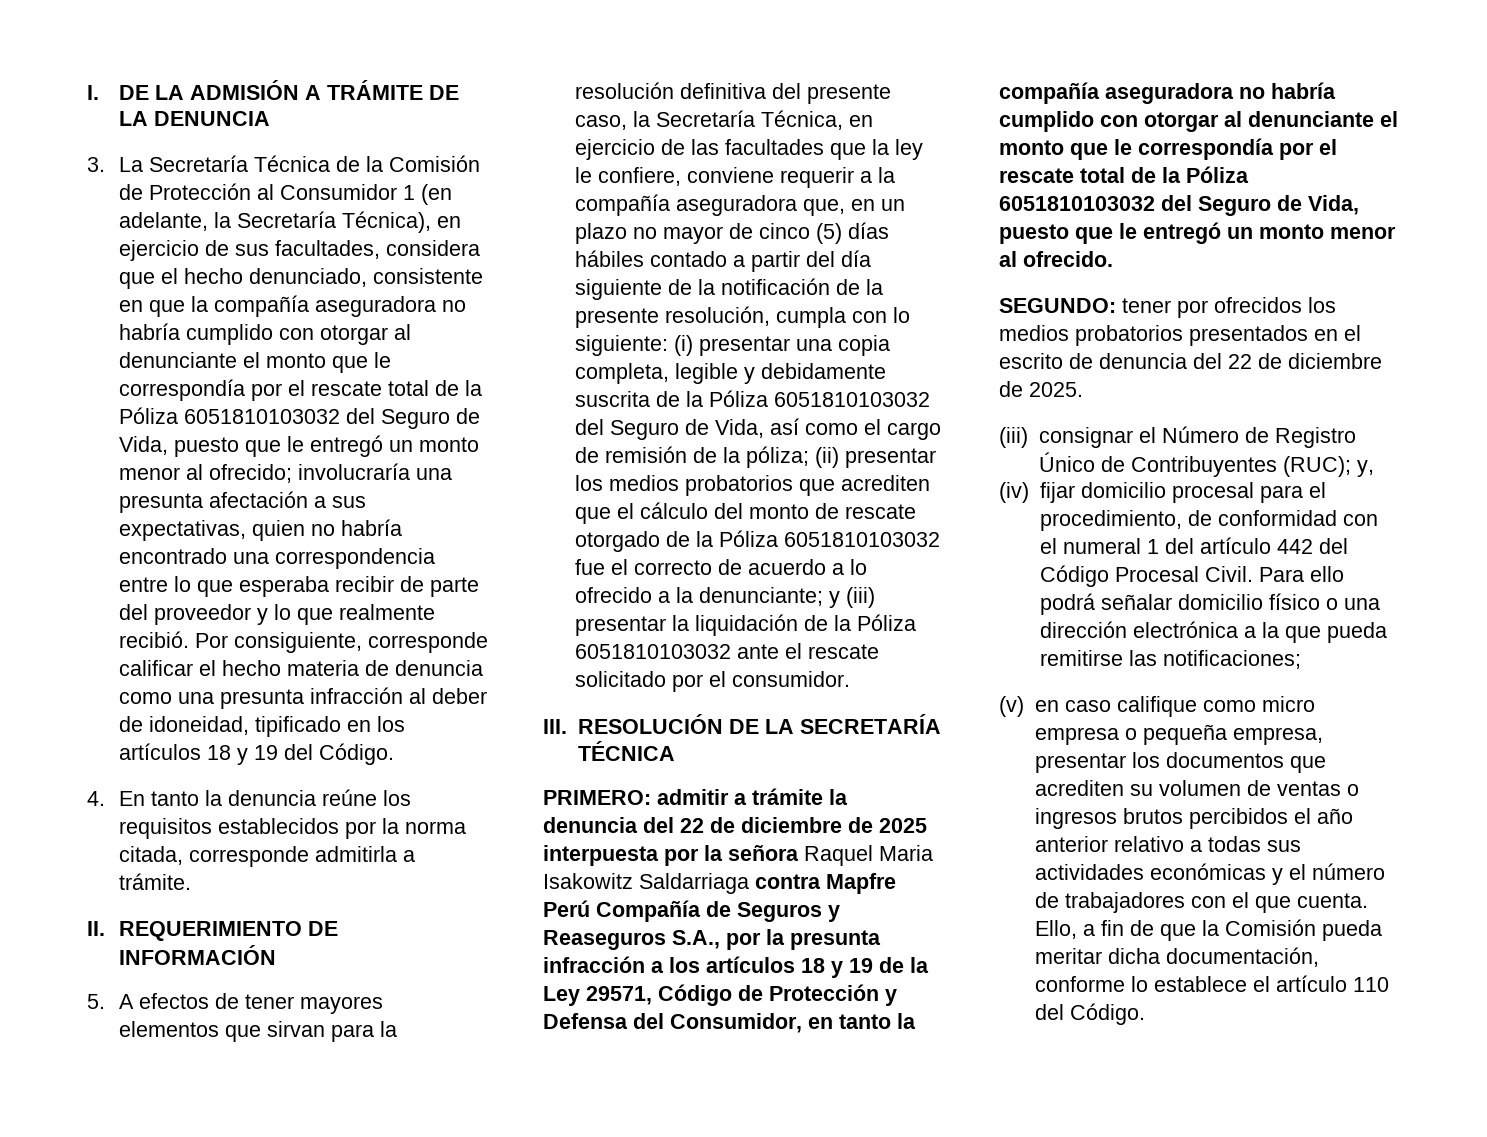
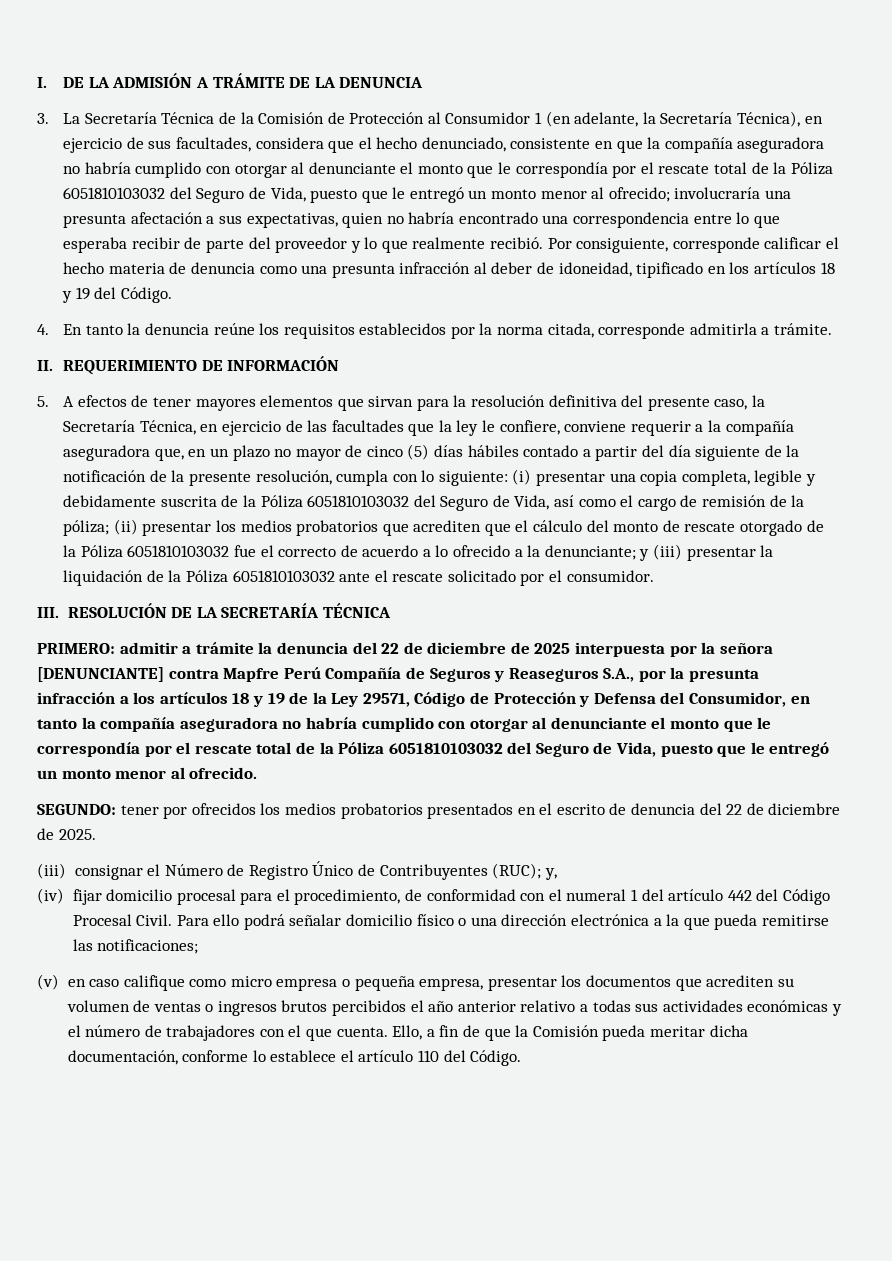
[804,845,933,866] [543,873,749,894] Raquel Maria Isakowitz Saldarriaga -> [37,667,164,682] [DENUNCIANTE]

